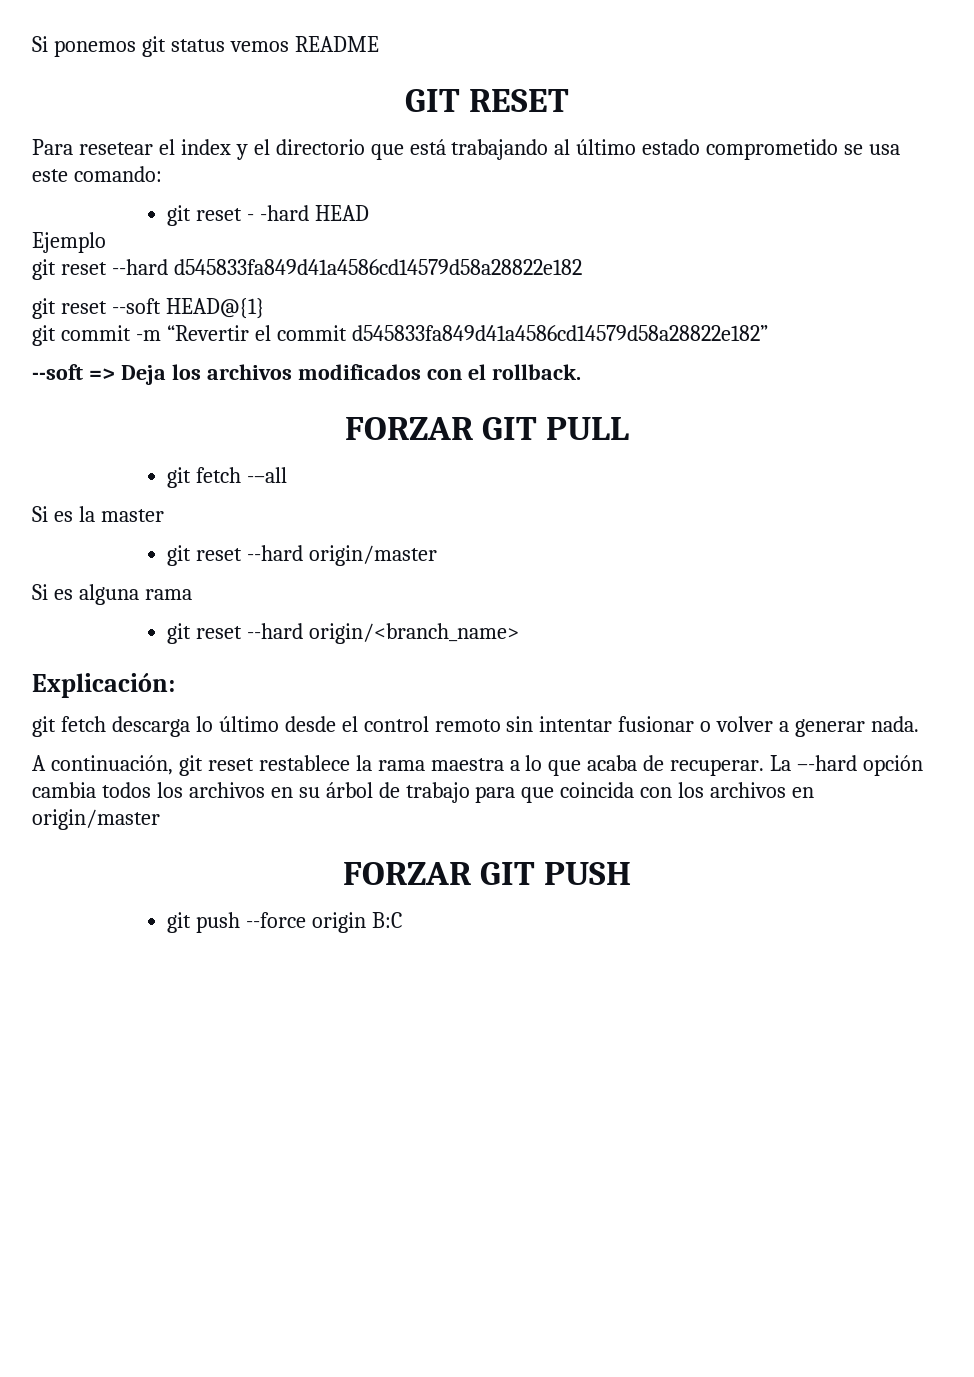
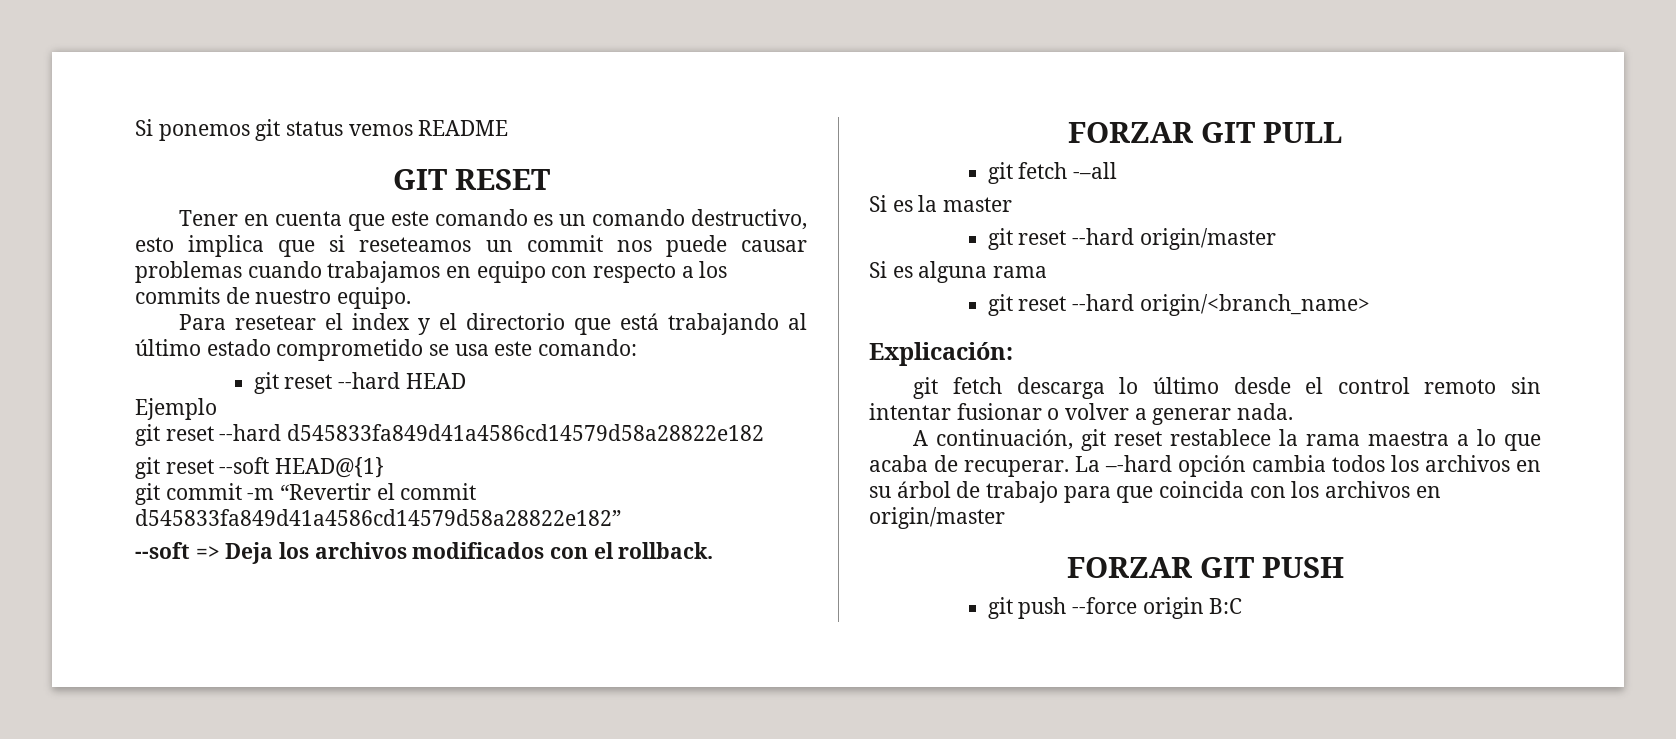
(570, 100) none -> [179,209,807,231] [135,235,807,257] [135,261,728,283] [135,287,412,309] // Tener en cuenta que este comando es un comando destructivo, esto implica que si reseteamos un commit nos puede causar problemas cuando trabajamos en equipo con respecto a los commits de nuestro equipo.
[247,205,310,221] - -hard -> [338,372,401,389] --hard

